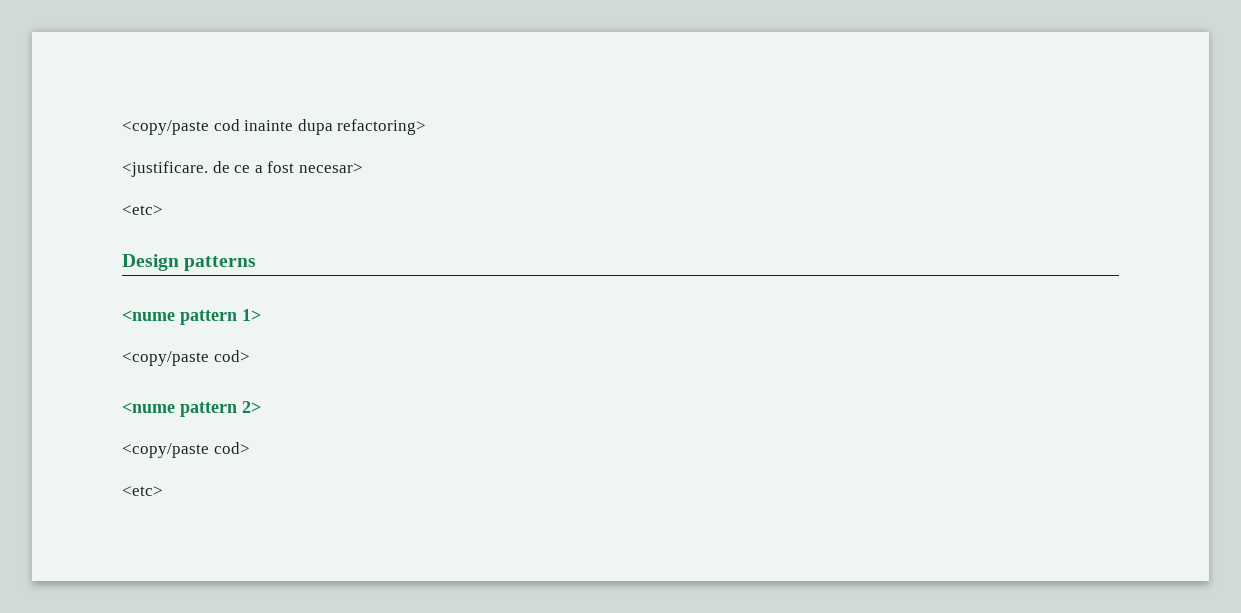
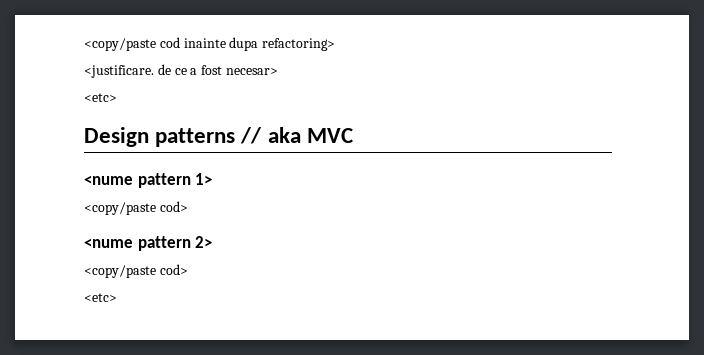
(257, 263) none -> [240,127,353,144] // aka MVC

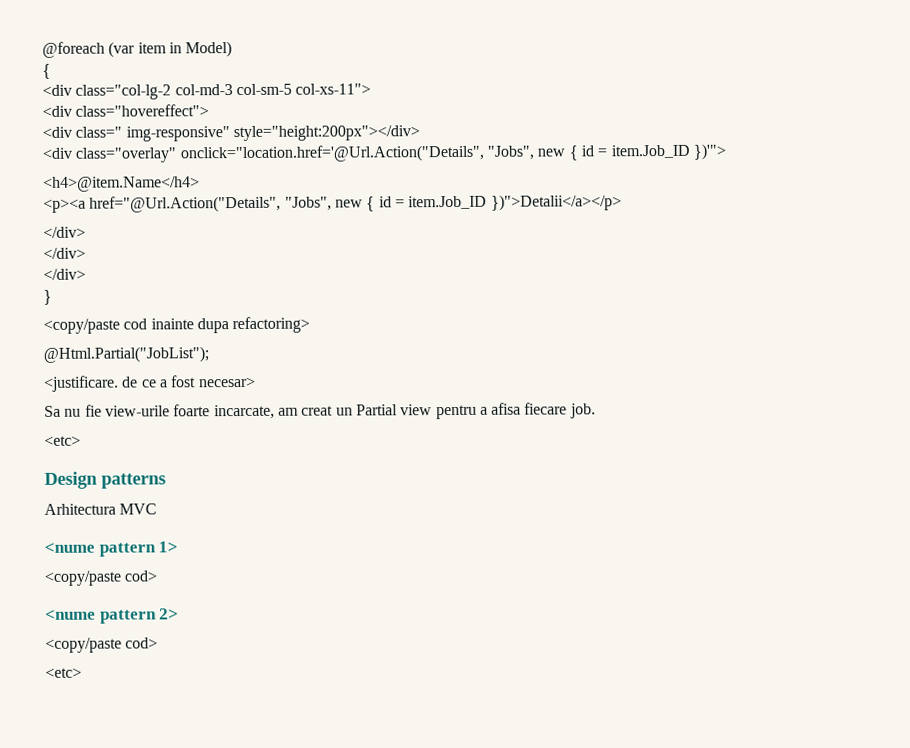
(84, 44) none -> [42,41,233,58] [42,63,51,79] [42,83,372,100] [42,104,210,117] [42,125,420,142] [42,143,726,163] [43,176,200,192] [43,194,622,213] [43,226,86,238] [43,247,86,259] [43,268,86,280] [43,289,52,305] @foreach (var item in Model) // { // <div class="col-lg-2 col-md-3 col-sm-5 col-xs-11"> // <div class="hovereffect"> // <div class=" img-responsive" style="height:200px"></div> // <div class="overlay" onclick="location.href='@Url.Action("Details", "Jobs", new { id = item.Job_ID })'"> // <h4>@item.Name</h4> // <p><a href="@Url.Action("Details", "Jobs", new { id = item.Job_ID })">Detalii</a></p> // </div> // </div> // </div> // } //
(336, 44) none -> [43,346,209,363] // @Html.Partial("JobList");
(278, 71) none -> [44,402,596,420] // Sa nu fie view-urile foarte incarcate, am creat un Partial view pentru a afisa fiecare job.
[240,127,301,144] // aka -> [44,503,116,515] // Arhitectura

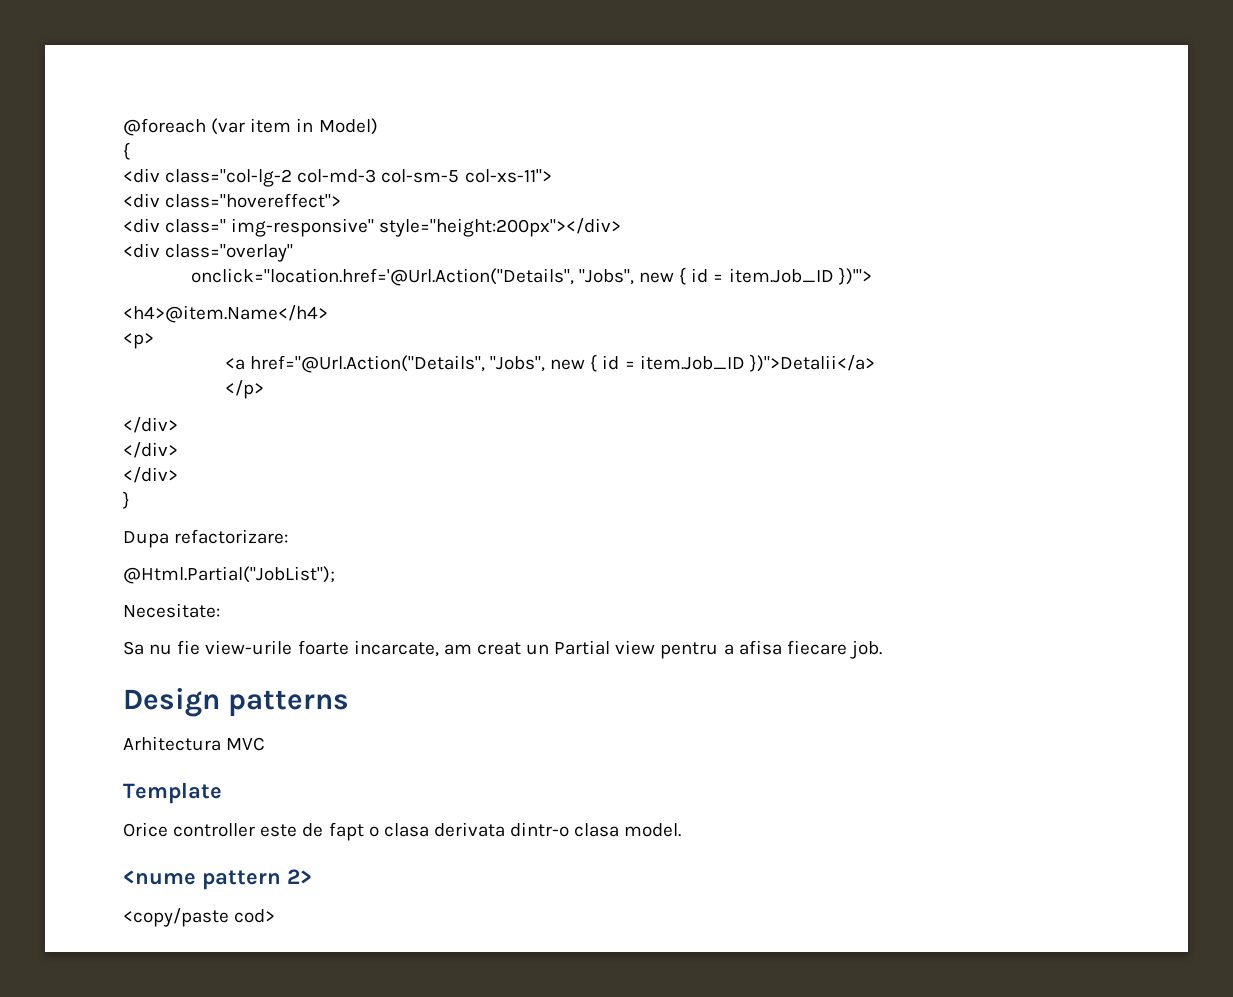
(177, 155) none -> (294, 253) //
[43,198,86,213] <p><a -> [123,333,154,349] [224,358,245,370] <p> // <a
[490,194,622,211] })">Detalii</a></p> -> [749,354,875,372] [224,380,264,399] })">Detalii</a> // </p>
[43,316,311,334] [43,346,209,363] [44,375,256,392] <copy/paste cod inainte dupa refactoring> // @Html.Partial("JobList"); // <justificare. de ce a fost necesar> -> [123,529,289,548] [123,566,335,584] [123,603,220,618] Dupa refactorizare: // @Html.Partial("JobList"); // Necesitate:
[44,435,81,446] // <etc> -> (882, 649) none
[44,541,179,557] [44,570,158,586] <nume pattern 1> // <copy/paste cod> -> [123,782,222,804] [123,822,682,841] Template // Orice controller este de fapt o clasa derivata dintr-o clasa model.
[45,667,82,678] // <etc> -> (276, 916) none

